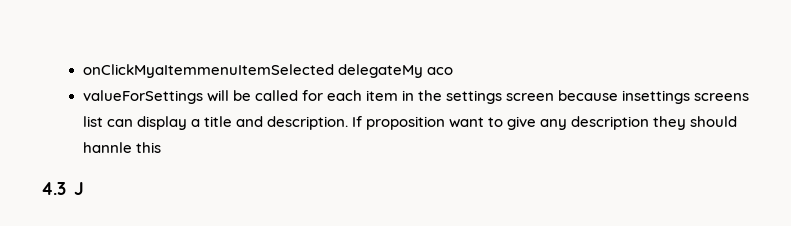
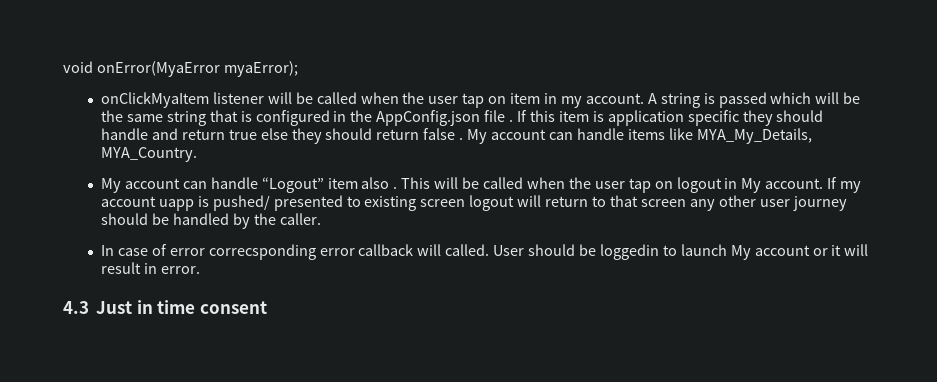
[82,64,453,78] [82,90,750,104] [82,116,738,130] [82,142,161,153] [41,182,84,195] onClickMyaItemmenuItemSelected delegateMy aco // valueForSettings will be called for each item in the settings screen because insettings screens list can display a title and description. If proposition want to give any description they should hannle this // 4.3 J -> [63,61,298,77] [100,92,861,108] [100,110,824,126] [100,128,812,144] [100,147,197,162] [100,177,862,193] [100,195,847,211] [100,213,321,229] [100,244,869,260] [100,262,200,274] [63,300,268,314] void onError(MyaError myaError); // onClickMyaItem listener will be called when the user tap on item in my account. A string is passed which will be the same string that is configured in the AppConfig.json file . If this item is application specific they should handle and return true else they should return false . My account can handle items like MYA_My_Details, MYA_Country. // My account can handle “Logout” item also . This will be called when the user tap on logout in My account. If my account uapp is pushed/ presented to existing screen logout will return to that screen any other user journey should be handled by the caller. // In case of error correcsponding error callback will called. User should be loggedin to launch My account or it will result in error. // 4.3 Just in time consent

